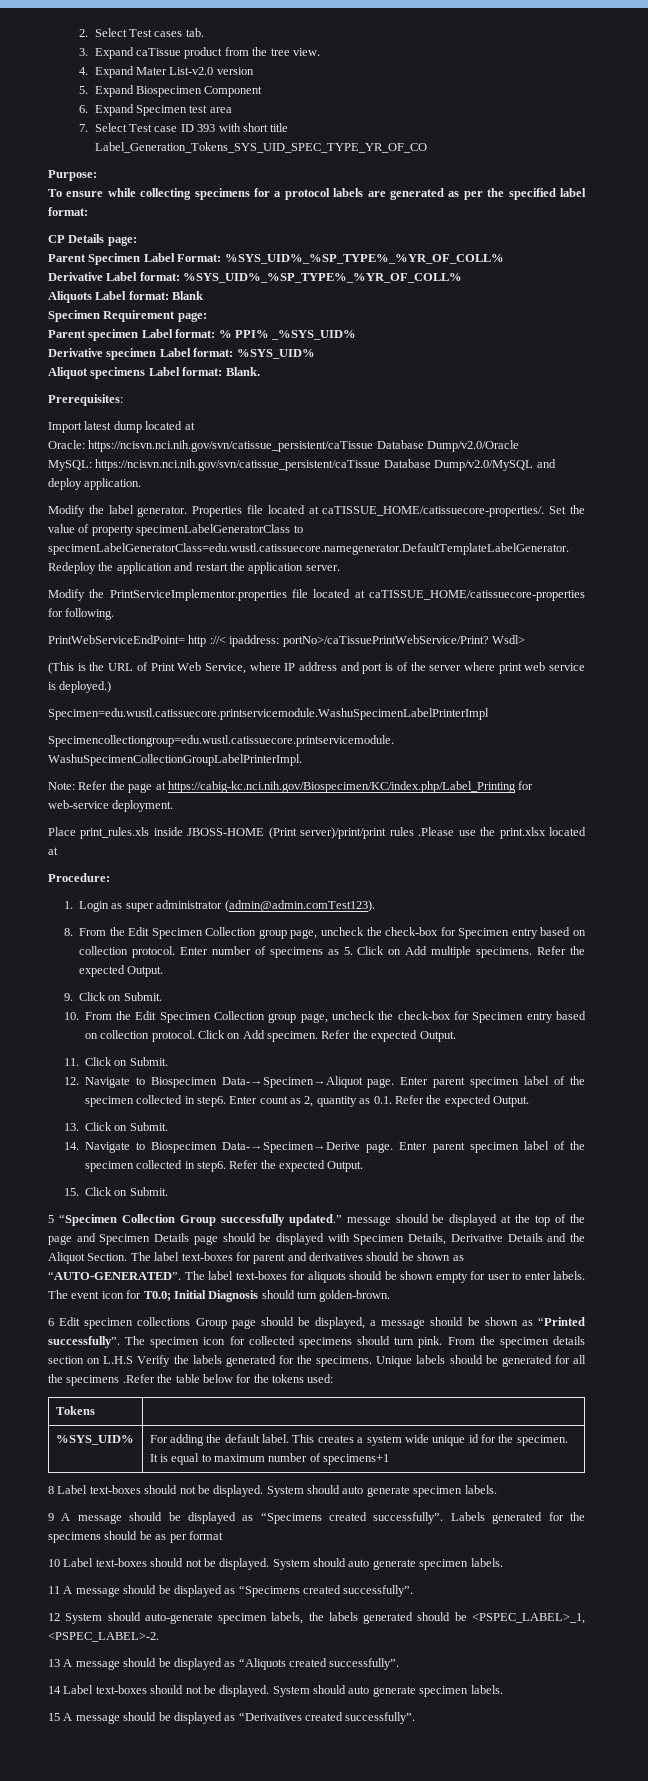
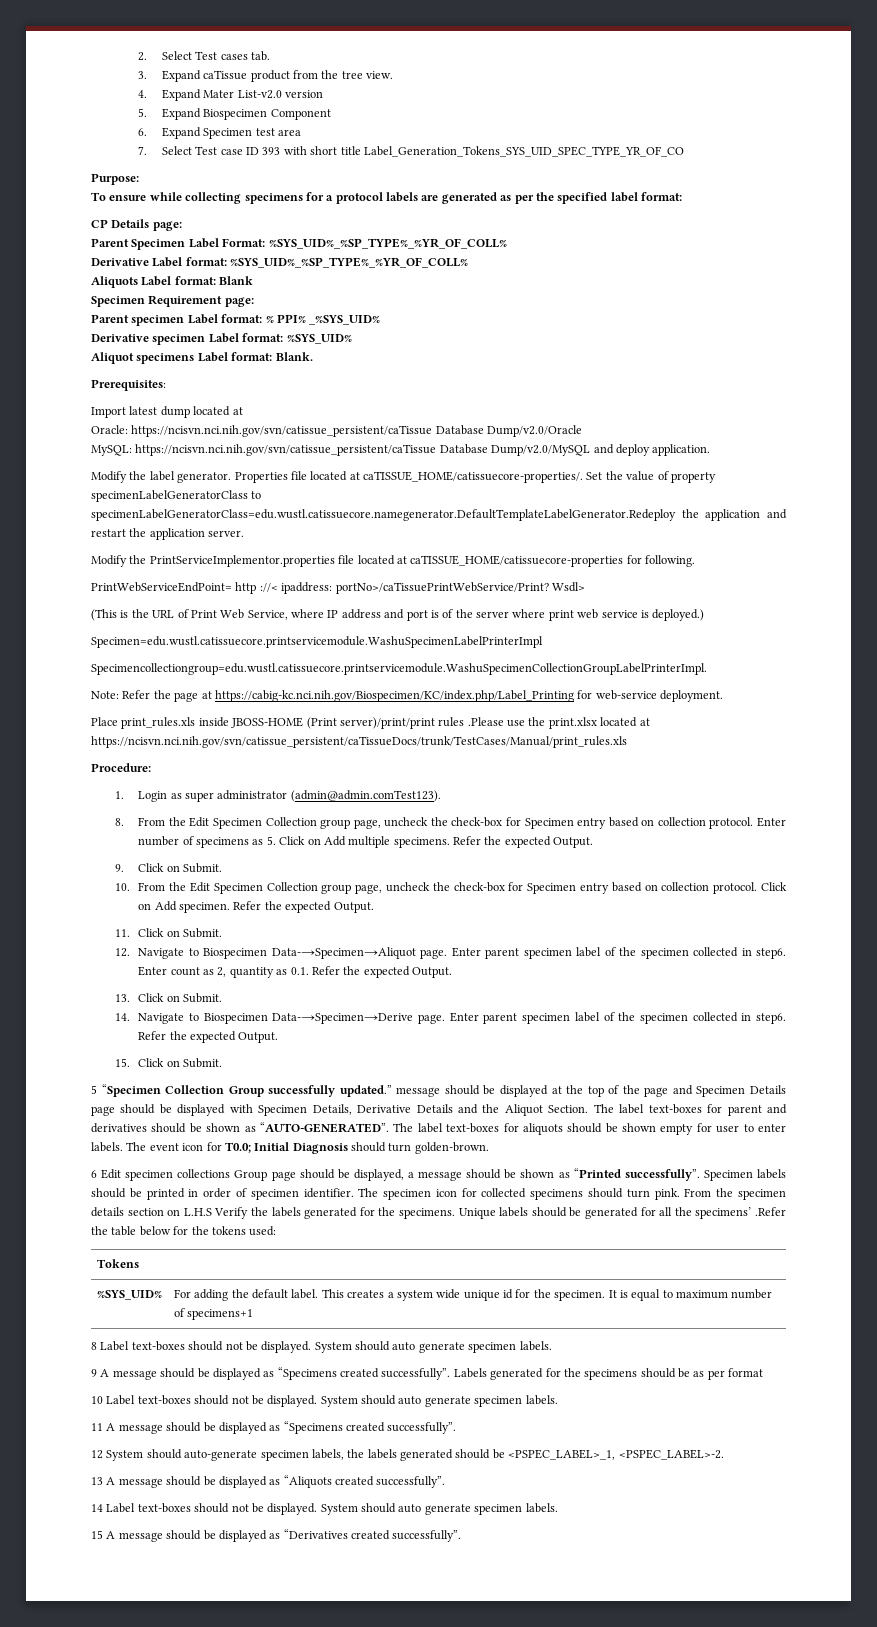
(58, 851) none -> [91,736,627,748] https://ncisvn.nci.nih.gov/svn/catissue_persistent/caTissueDocs/trunk/TestCases/Manual/print_rules.xls
(120, 1342) none -> [703,1169,786,1181] [91,1188,354,1200] Specimen labels should be printed in order of specimen identifier.
[66,1375,120,1386] specimens -> [695,1207,752,1219] specimens’

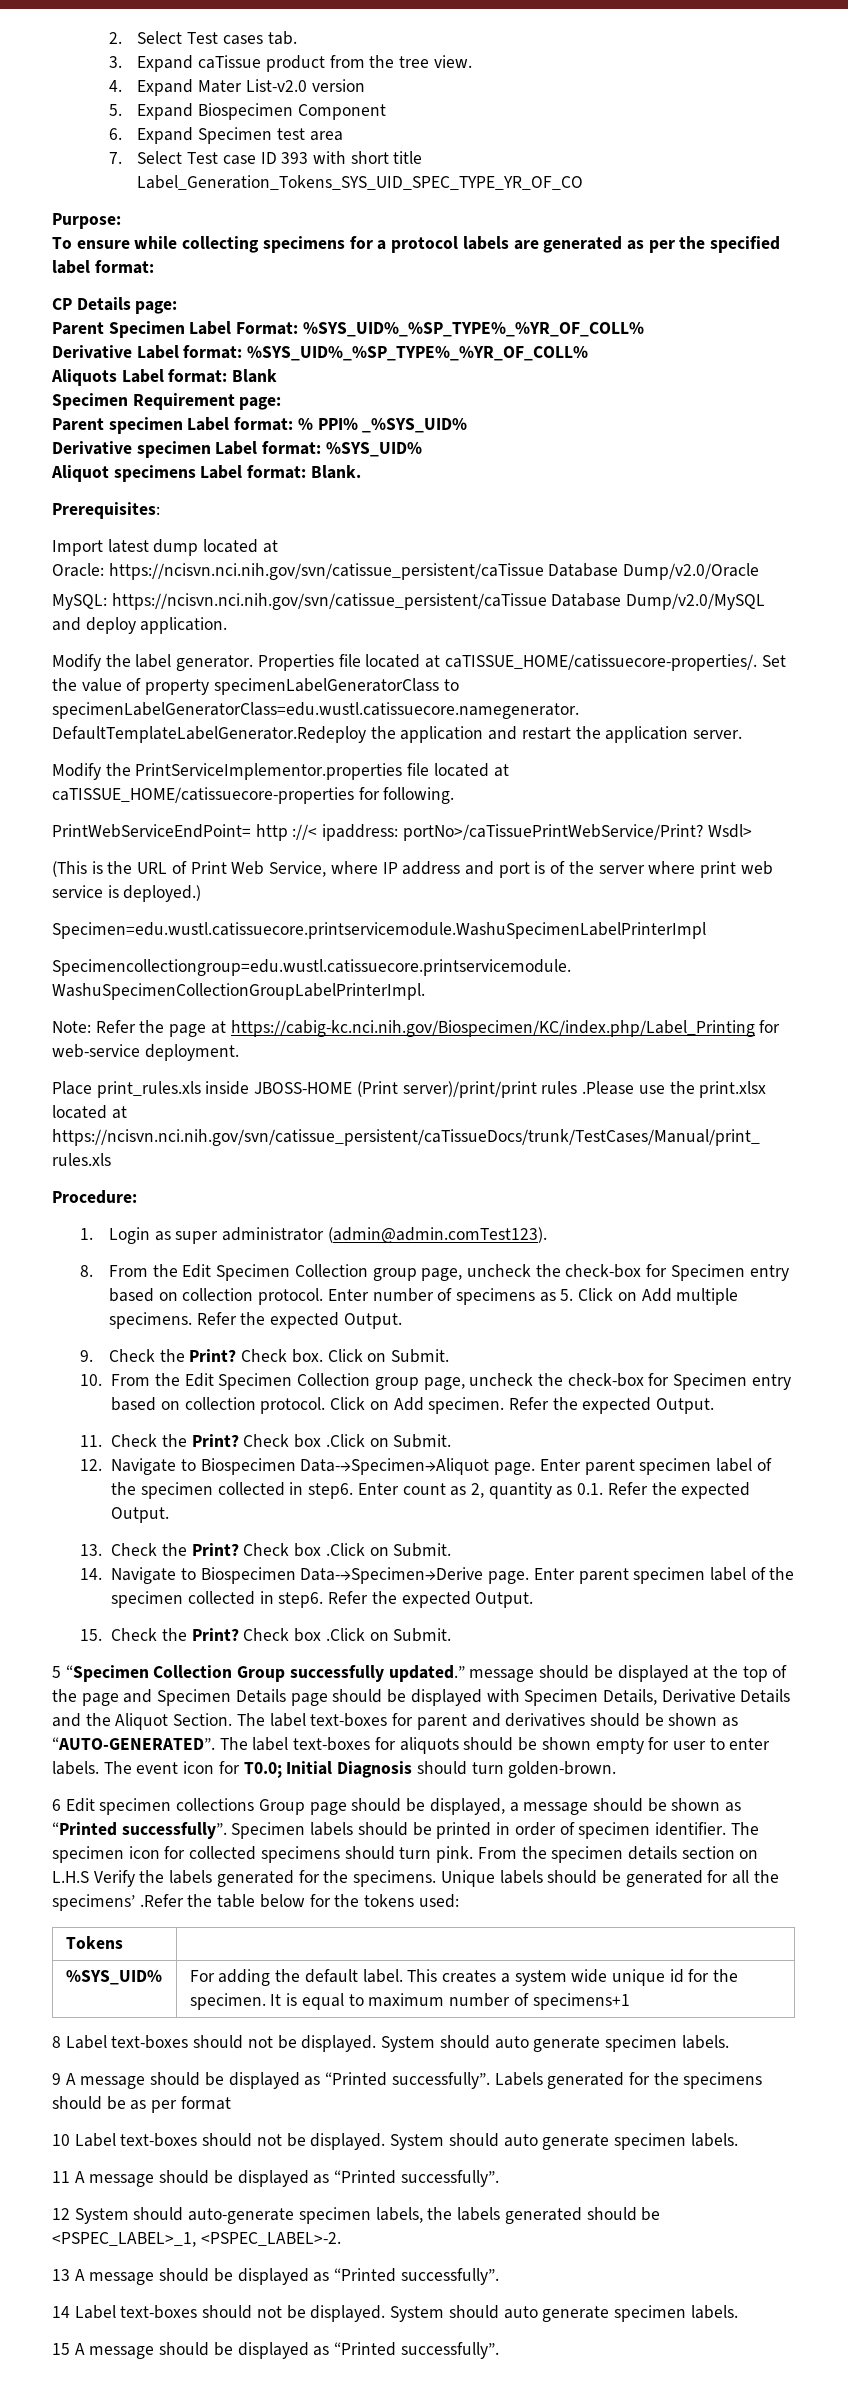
(124, 868) none -> [108,1349,323,1363] Check the Print? Check box.
[138,928,165,937] Click -> [111,1434,365,1448] Check the Print? Check box .Click
[138,993,165,1002] Click -> [111,1543,365,1557] Check the Print? Check box .Click
[138,1058,165,1067] Click -> [111,1628,365,1642] Check the Print? Check box .Click
[277,1367,379,1380] “Specimens created -> [325,2072,388,2086] “Printed
[283,1421,385,1434] “Specimens created -> [334,2170,397,2184] “Printed
[283,1475,374,1488] “Aliquots created -> [334,2268,397,2282] “Printed
[283,1529,390,1540] “Derivatives created -> [334,2342,397,2356] “Printed

